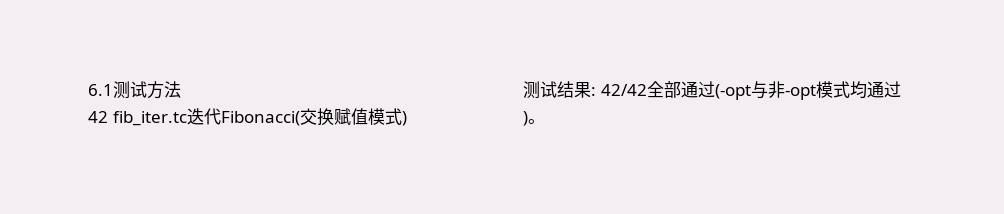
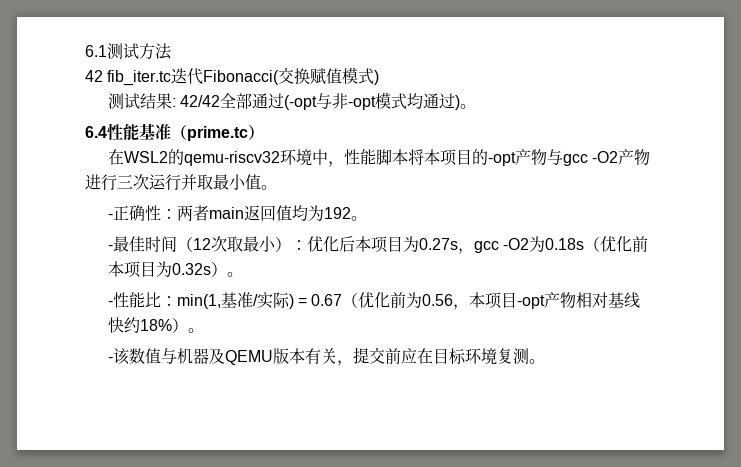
(545, 121) none -> [85,123,264,141] [108,149,651,167] [85,174,277,191] [107,205,367,222] [107,236,649,254] [107,261,243,278] [107,292,641,310] [107,317,204,333] [107,347,545,366] // 6.4性能基准（prime.tc） // 在WSL2的qemu-riscv32环境中，性能脚本将本项目的-opt产物与gcc -O2产物进行三次运行并取最小值。 // -正确性：两者main返回值均为192。 // -最佳时间（12次取最小）：优化后本项目为0.27s，gcc -O2为0.18s（优化前本项目为0.32s）。 // -性能比：min(1,基准/实际) = 0.67（优化前为0.56，本项目-opt产物相对基线快约18%）。 // -该数值与机器及QEMU版本有关，提交前应在目标环境复测。

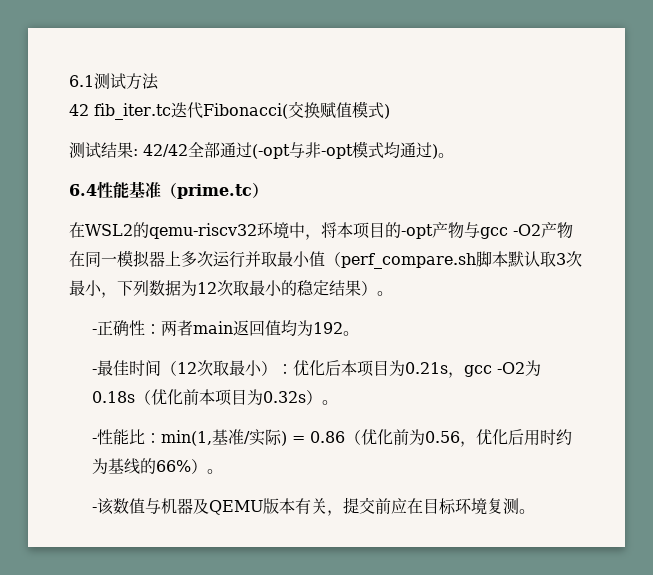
[344,149,409,165] 性能脚本 -> (321, 237) none
[85,174,261,191] 进行三次运行并取最小值 -> [69,250,582,269] [69,280,377,298] 在同一模拟器上多次运行并取最小值（perf_compare.sh脚本默认取3次最小，下列数据为12次取最小的稳定结果）
[418,238,458,250] 0.27s -> [405,362,449,374] 0.21s
[311,294,343,306] 0.67 -> [310,431,346,443] 0.86
[469,292,641,309] [107,317,172,333] 本项目-opt产物相对基线快约18% -> [476,429,573,446] [92,458,192,474] 优化后用时约为基线的66%

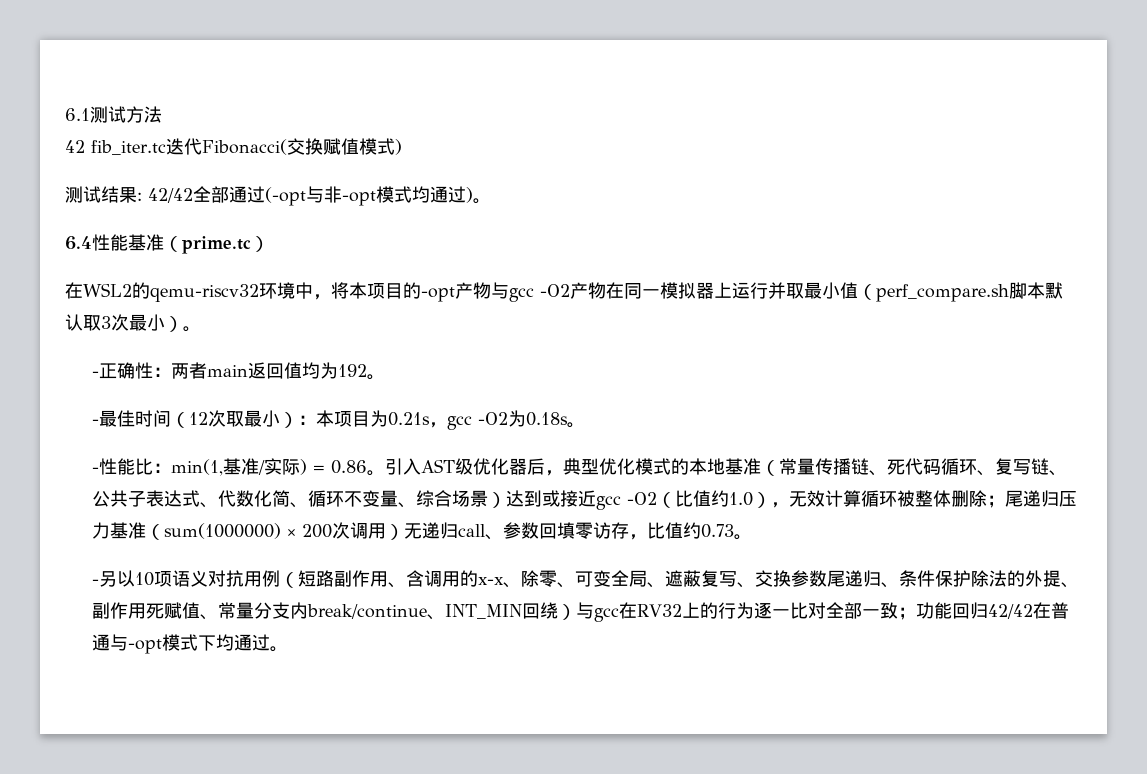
[181,251,213,267] 多次 -> (732, 290) none
[101,280,361,298] ，下列数据为12次取最小的稳定结果 -> (165, 322) none
[293,360,342,376] 优化后 -> (316, 420) none
[135,389,323,406] （优化前本项目为0.32s） -> (568, 419) none
[345,429,573,447] [92,458,224,474] [92,497,520,516] （优化前为0.56，优化后用时约为基线的66%）。 // -该数值与机器及QEMU版本有关，提交前应在目标环境复测 -> [366,458,1067,476] [91,490,1077,510] [91,522,752,540] [91,570,1079,588] [91,602,1069,622] [91,634,270,654] 。引入AST级优化器后，典型优化模式的本地基准（常量传播链、死代码循环、复写链、公共子表达式、代数化简、循环不变量、综合场景）达到或接近gcc -O2（比值约1.0），无效计算循环被整体删除；尾递归压力基准（sum(1000000) × 200次调用）无递归call、参数回填零访存，比值约0.73。 // -另以10项语义对抗用例（短路副作用、含调用的x-x、除零、可变全局、遮蔽复写、交换参数尾递归、条件保护除法的外提、副作用死赋值、常量分支内break/continue、INT_MIN回绕）与gcc在RV32上的行为逐一比对全部一致；功能回归42/42在普通与-opt模式下均通过

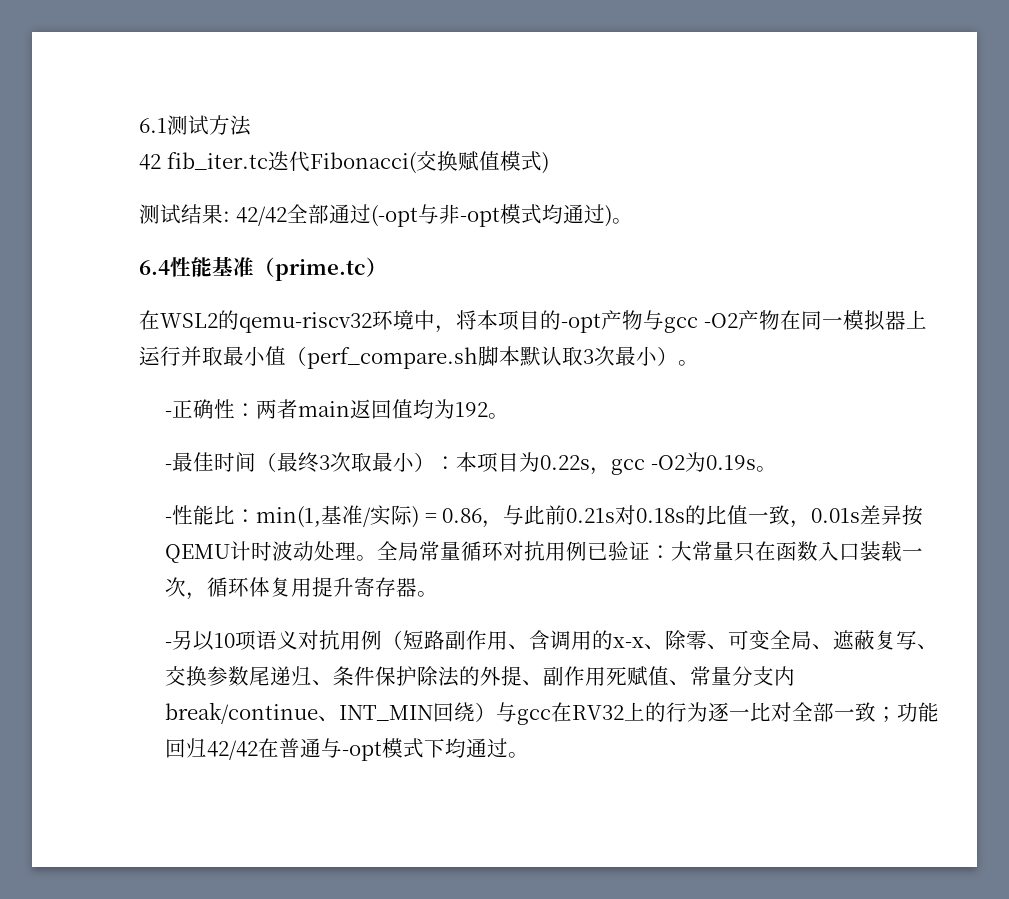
[188,412,208,425] 12 -> [277,452,331,473] 最终3
[387,412,430,426] 0.21s -> [540,455,591,470] 0.22s
[525,412,568,426] 0.18s -> [705,455,756,470] 0.19s
[366,458,1067,476] [91,490,1077,510] [91,522,734,540] 。引入AST级优化器后，典型优化模式的本地基准（常量传播链、死代码循环、复写链、公共子表达式、代数化简、循环不变量、综合场景）达到或接近gcc -O2（比值约1.0），无效计算循环被整体删除；尾递归压力基准（sum(1000000) × 200次调用）无递归call、参数回填零访存，比值约0.73 -> [482,505,924,528] [165,541,924,563] [165,577,418,600] ，与此前0.21s对0.18s的比值一致，0.01s差异按QEMU计时波动处理。全局常量循环对抗用例已验证：大常量只在函数入口装载一次，循环体复用提升寄存器

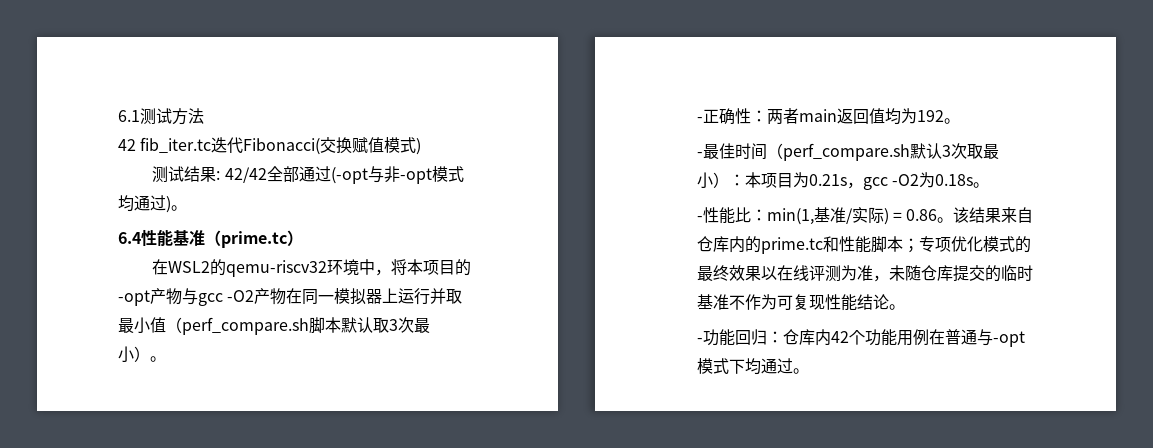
[277,452,320,473] 最终 -> [782,143,942,161] perf_compare.sh默认
[540,455,591,470] 0.22s -> [808,174,847,186] 0.21s
[705,455,756,470] 0.19s -> [934,174,973,186] 0.18s
[482,505,924,528] [165,541,924,563] [165,577,439,600] [165,630,939,651] [165,666,796,687] [165,702,940,725] [165,738,259,760] ，与此前0.21s对0.18s的比值一致，0.01s差异按QEMU计时波动处理。全局常量循环对抗用例已验证：大常量只在函数入口装载一次，循环体复用提升寄存器。 // -另以10项语义对抗用例（短路副作用、含调用的x-x、除零、可变全局、遮蔽复写、交换参数尾递归、条件保护除法的外提、副作用死赋值、常量分支内break/continue、INT_MIN回绕）与gcc在RV32上的行为逐一比对全部一致；功能回归42/42 -> [937,207,1034,223] [696,236,1031,254] [696,265,1033,282] [696,294,905,311] [696,329,929,346] 。该结果来自仓库内的prime.tc和性能脚本；专项优化模式的最终效果以在线评测为准，未随仓库提交的临时基准不作为可复现性能结论。 // -功能回归：仓库内42个功能用例

